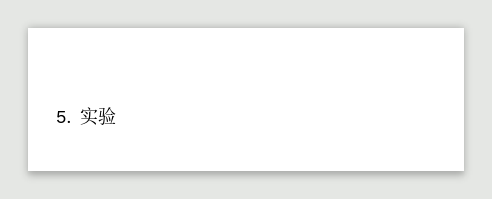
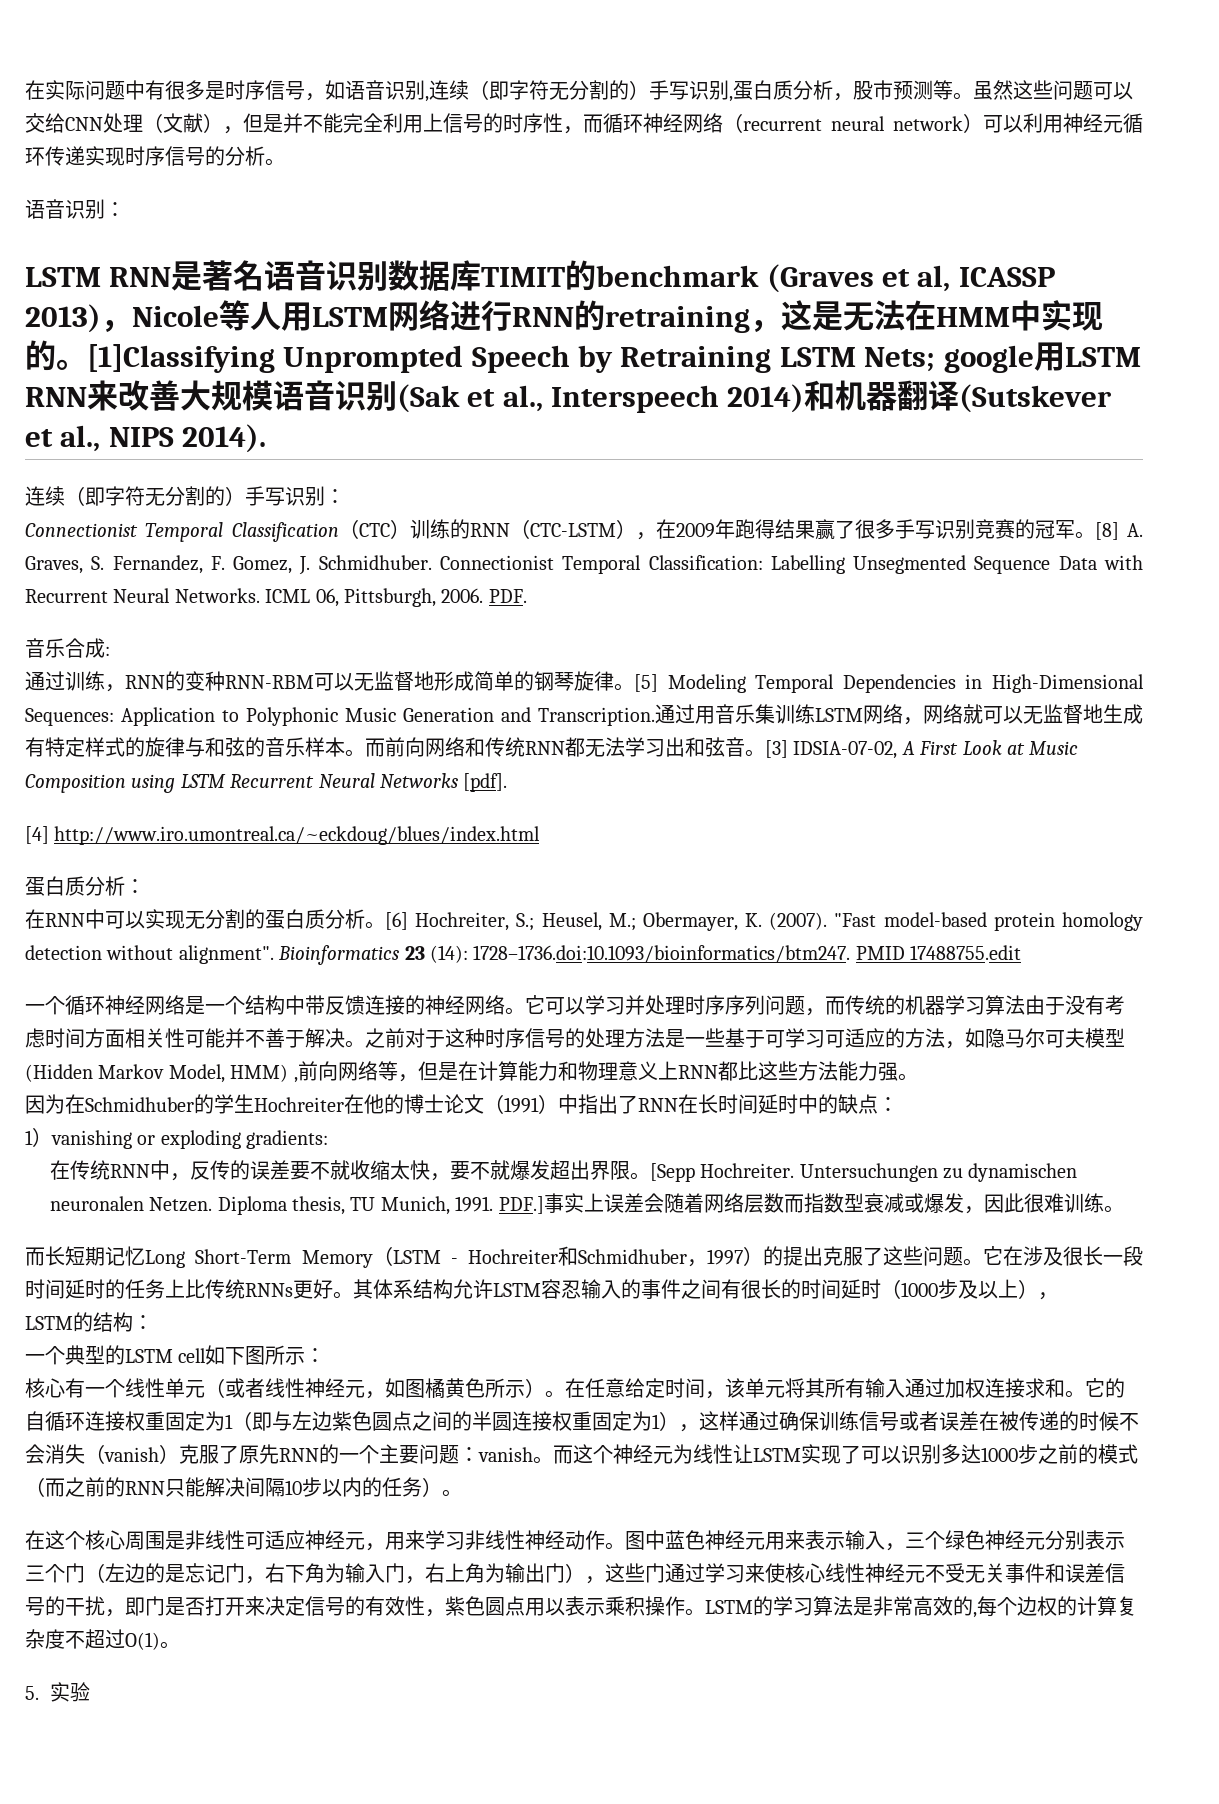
(56, 117) none -> [25,80,1133,102] [25,113,1143,134] [25,146,285,166] [25,199,125,219] [25,260,1055,293] [25,300,1103,333] [25,340,1141,373] [25,380,1113,413] [25,424,267,453] [25,486,345,506] [25,519,1143,542] [25,555,1143,575] [25,588,527,607] [25,638,110,658] [25,671,1144,693] [25,704,1143,726] [25,737,1079,759] [25,773,508,793] [25,826,541,845] [25,876,145,896] [25,909,1143,931] [25,945,1022,965] [25,995,1125,1016] [25,1028,1125,1049] [25,1061,918,1083] [25,1094,898,1114] [25,1127,329,1149] [49,1160,1078,1182] [49,1193,1124,1215] [25,1246,1143,1268] [25,1279,1058,1300] [25,1312,153,1332] [25,1345,326,1365] [25,1378,1125,1399] [25,1411,1139,1432] [25,1444,1138,1464] [25,1477,462,1497] [25,1530,1125,1551] [25,1563,1125,1584] [25,1596,1137,1618] [25,1629,180,1650] 在实际问题中有很多是时序信号，如语音识别,连续（即字符无分割的）手写识别,蛋白质分析，股市预测等。虽然这些问题可以交给CNN处理（文献），但是并不能完全利用上信号的时序性，而循环神经网络（recurrent neural network）可以利用神经元循环传递实现时序信号的分析。 // 语音识别： // LSTM RNN是著名语音识别数据库TIMIT的benchmark (Graves et al, ICASSP 2013)，Nicole等人用LSTM网络进行RNN的retraining，这是无法在HMM中实现的。[1]Classifying Unprompted Speech by Retraining LSTM Nets; google用LSTM RNN来改善大规模语音识别(Sak et al., Interspeech 2014)和机器翻译(Sutskever et al., NIPS 2014). // 连续（即字符无分割的）手写识别： // Connectionist Temporal Classification（CTC）训练的RNN（CTC-LSTM），在2009年跑得结果赢了很多手写识别竞赛的冠军。[8] A. Graves, S. Fernandez, F. Gomez, J. Schmidhuber. Connectionist Temporal Classification: Labelling Unsegmented Sequence Data with Recurrent Neural Networks. ICML 06, Pittsburgh, 2006. PDF. // 音乐合成: // 通过训练，RNN的变种RNN-RBM可以无监督地形成简单的钢琴旋律。[5] Modeling Temporal Dependencies in High-Dimensional Sequences: Application to Polyphonic Music Generation and Transcription.通过用音乐集训练LSTM网络，网络就可以无监督地生成有特定样式的旋律与和弦的音乐样本。而前向网络和传统RNN都无法学习出和弦音。[3] IDSIA-07-02, A First Look at Music Composition using LSTM Recurrent Neural Networks [pdf]. // [4] http://www.iro.umontreal.ca/~eckdoug/blues/index.html // 蛋白质分析： // 在RNN中可以实现无分割的蛋白质分析。[6] Hochreiter, S.; Heusel, M.; Obermayer, K. (2007). "Fast model-based protein homology detection without alignment". Bioinformatics 23 (14): 1728–1736.doi:10.1093/bioinformatics/btm247. PMID 17488755.edit // 一个循环神经网络是一个结构中带反馈连接的神经网络。它可以学习并处理时序序列问题，而传统的机器学习算法由于没有考虑时间方面相关性可能并不善于解决。之前对于这种时序信号的处理方法是一些基于可学习可适应的方法，如隐马尔可夫模型(Hidden Markov Model, HMM) ,前向网络等，但是在计算能力和物理意义上RNN都比这些方法能力强。 // 因为在Schmidhuber的学生Hochreiter在他的博士论文（1991）中指出了RNN在长时间延时中的缺点： // 1）vanishing or exploding gradients: // 在传统RNN中，反传的误差要不就收缩太快，要不就爆发超出界限。[Sepp Hochreiter. Untersuchungen zu dynamischen neuronalen Netzen. Diploma thesis, TU Munich, 1991. PDF.]事实上误差会随着网络层数而指数型衰减或爆发，因此很难训练。 // 而长短期记忆Long Short-Term Memory（LSTM - Hochreiter和Schmidhuber，1997）的提出克服了这些问题。它在涉及很长一段时间延时的任务上比传统RNNs更好。其体系结构允许LSTM容忍输入的事件之间有很长的时间延时（1000步及以上）， // LSTM的结构： // 一个典型的LSTM cell如下图所示： // 核心有一个线性单元（或者线性神经元，如图橘黄色所示）。在任意给定时间，该单元将其所有输入通过加权连接求和。它的自循环连接权重固定为1（即与左边紫色圆点之间的半圆连接权重固定为1），这样通过确保训练信号或者误差在被传递的时候不会消失（vanish）克服了原先RNN的一个主要问题：vanish。而这个神经元为线性让LSTM实现了可以识别多达1000步之前的模式（而之前的RNN只能解决间隔10步以内的任务）。 // 在这个核心周围是非线性可适应神经元，用来学习非线性神经动作。图中蓝色神经元用来表示输入，三个绿色神经元分别表示三个门（左边的是忘记门，右下角为输入门，右上角为输出门），这些门通过学习来使核心线性神经元不受无关事件和误差信号的干扰，即门是否打开来决定信号的有效性，紫色圆点用以表示乘积操作。LSTM的学习算法是非常高效的,每个边权的计算复杂度不超过O(1)。 //

